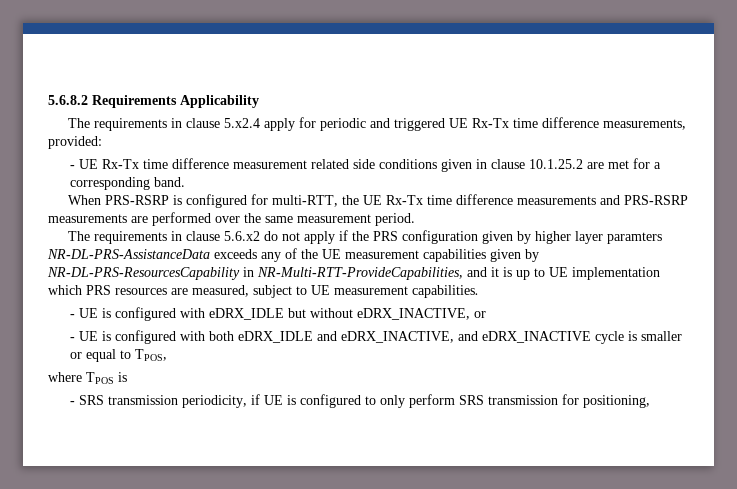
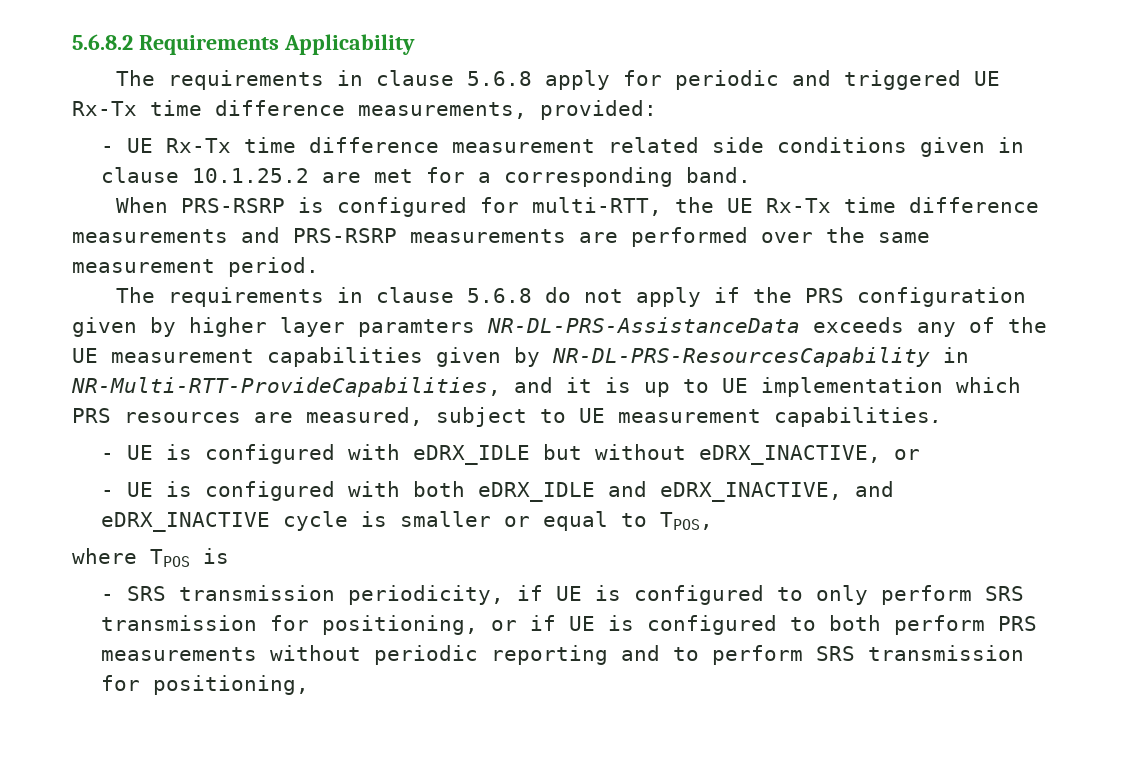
[223,118,260,128] 5.x2.4 -> [467,71,533,86] 5.6.8
[223,231,260,241] 5.6.x2 -> [467,288,533,303] 5.6.8
(651, 401) none -> [490,615,1037,635] [100,645,1024,665] [100,675,309,695] or if UE is configured to both perform PRS measurements without periodic reporting and to perform SRS transmission for positioning,

